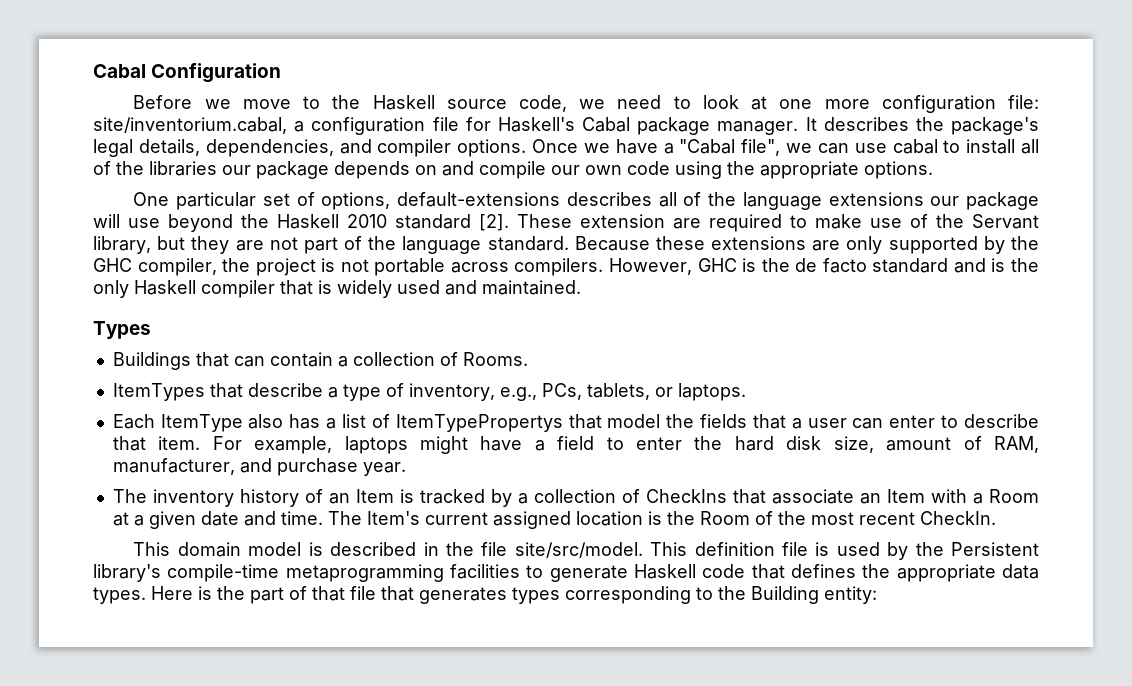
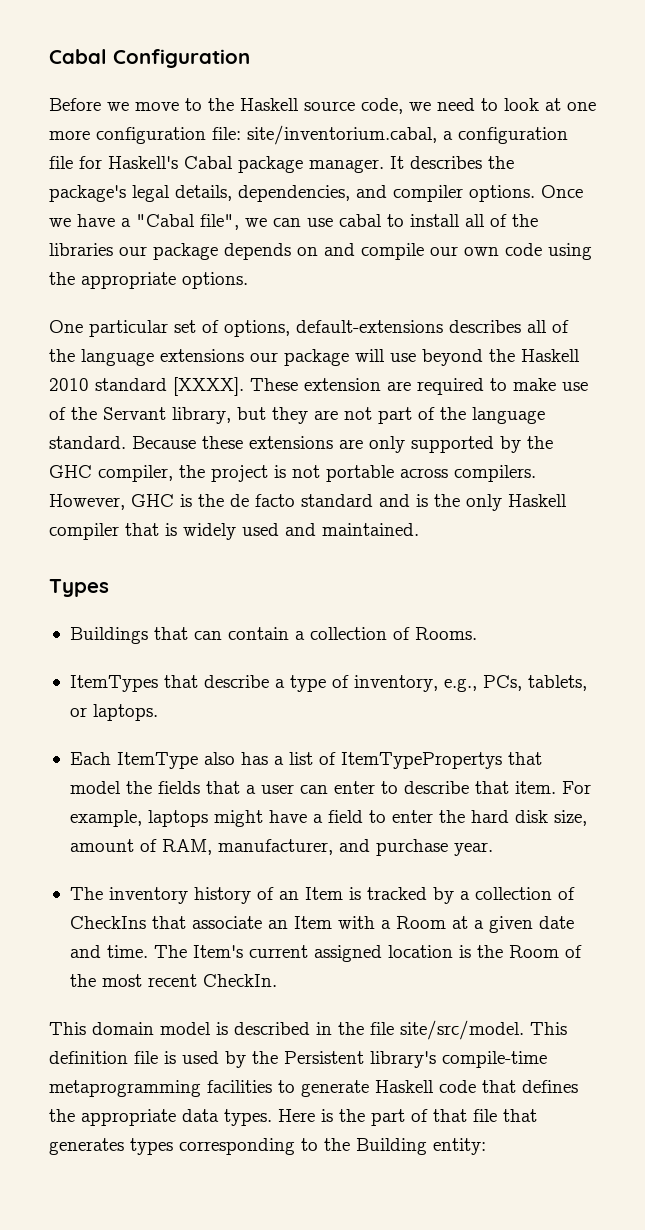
[479,214,509,231] [2]. -> [173,377,244,396] [XXXX].

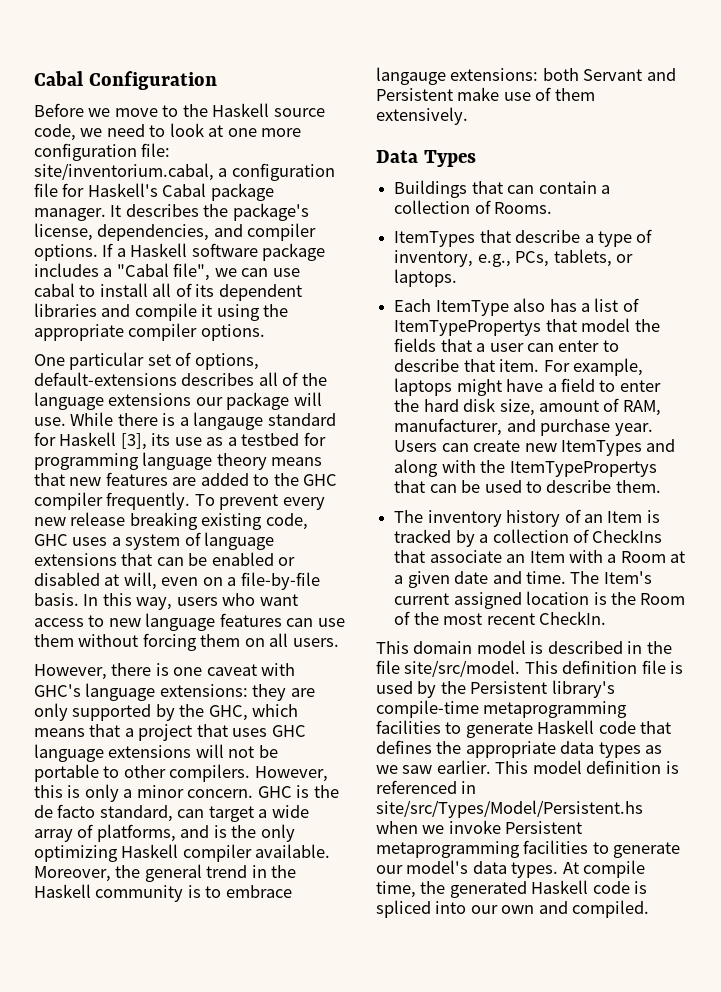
[132,185,232,202] legal details, -> [34,223,93,241] license,
[541,185,583,198] [49,214,115,227] Once we have -> [102,243,326,261] [34,263,99,277] If a Haskell software package includes
[512,214,538,227] [49,243,542,260] the libraries our package depends on and compile our own code -> [195,284,302,301] [34,303,213,321] its dependent libraries and compile it
(176, 280) none -> [128,323,198,341] compiler
[390,349,580,366] [49,377,588,396] [49,407,545,424] [49,436,553,453] [49,465,536,482] [49,494,125,510] use beyond the Haskell 2010 standard [XXXX]. These extension are required to make use of the Servant library, but they are not part of the language standard. Because these extensions are only supported by the GHC compiler, the project is not portable across compilers. However, -> [34,412,336,430] [34,432,326,450] [34,452,323,470] [34,472,338,486] [34,492,325,510] [34,512,308,530] [34,532,275,550] [34,552,296,566] [34,572,320,590] [34,593,298,610] [34,613,345,631] [34,633,339,651] [34,663,296,680] [34,683,315,701] [34,703,299,721] [34,724,306,741] [34,744,278,762] [34,764,328,782] [34,784,254,802] use. While there is a langauge standard for Haskell [3], its use as a testbed for programming language theory means that new features are added to the GHC compiler frequently. To prevent every new release breaking existing code, GHC uses a system of language extensions that can be enabled or disabled at will, even on a file-by-file basis. In this way, users who want access to new language features can use them without forcing them on all users. // However, there is one caveat with GHC's language extensions: they are only supported by the GHC, which means that a project that uses GHC language extensions will not be portable to other compilers. However, this is only a minor concern.
[301,494,373,507] standard -> [99,805,309,822] [34,824,176,842] standard, can target a wide array of platforms,
(502, 502) none -> [34,845,118,862] optimizing
[125,523,419,540] that is widely used and maintained. // -> [255,844,331,858] [34,864,297,882] [34,884,292,902] [376,67,676,85] [376,87,595,101] [376,107,468,125] [376,150,418,163] available. Moreover, the general trend in the Haskell community is to embrace langauge extensions: both Servant and Persistent make use of them extensively. // Data
(493, 849) none -> [394,439,676,456] [394,459,657,477] [394,480,661,493] Users can create new ItemTypes and along with the ItemTypePropertys that can be used to describe them.
[224,1109,537,1126] [49,1138,486,1155] types. Here is the part of that file that generates types corresponding to the Building entity: -> [598,742,663,758] [376,760,679,774] [376,780,477,794] [376,800,643,818] [376,820,583,834] [376,840,681,858] [376,860,646,878] [376,880,648,898] [376,900,650,918] types as we saw earlier. This model definition is referenced in site/src/Types/Model/Persistent.hs when we invoke Persistent metaprogramming facilities to generate our model's data types. At compile time, the generated Haskell code is spliced into our own and compiled.

